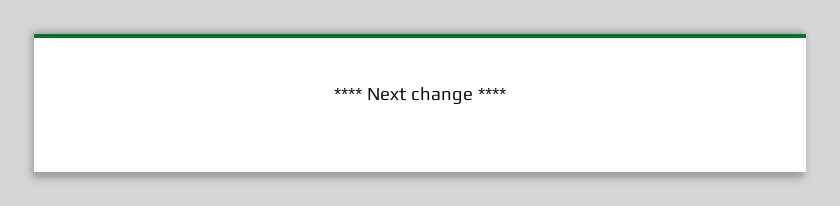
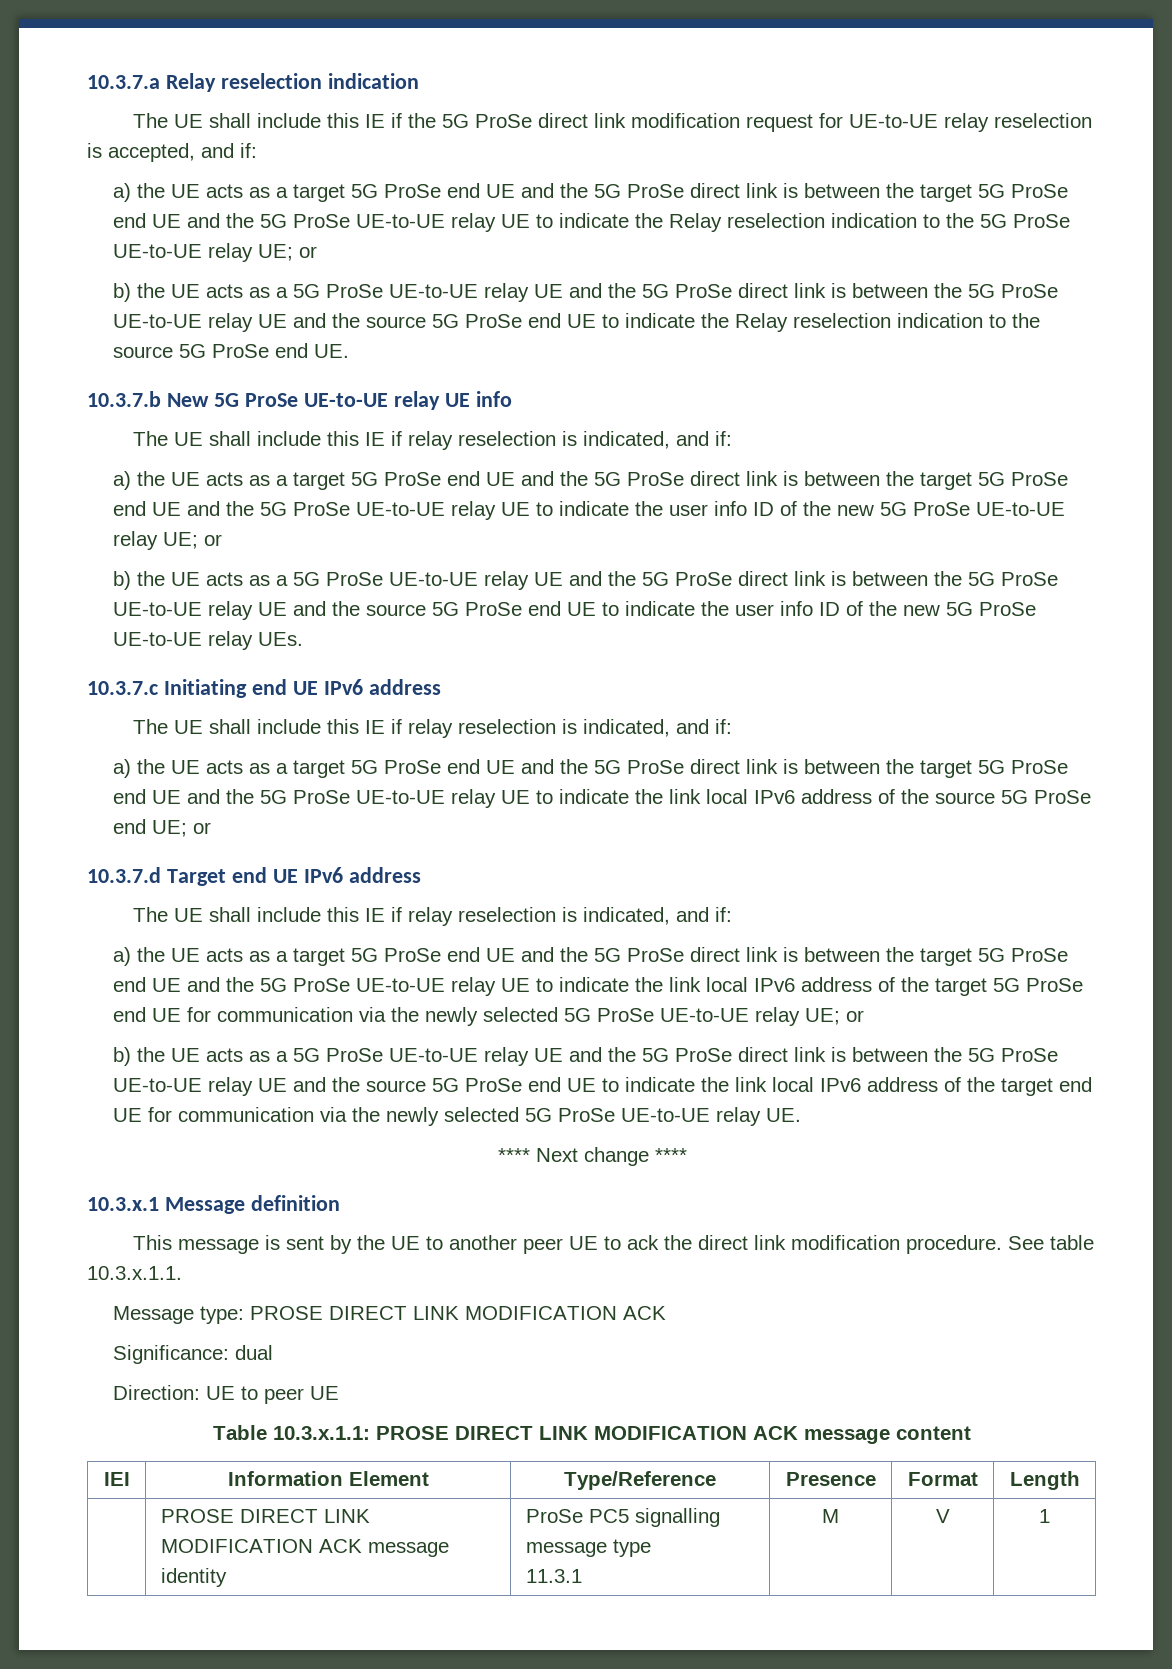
[334,87,506,105] **** Next change **** -> [87,73,419,92] [133,113,1093,132] [87,143,257,162] [113,183,1069,202] [113,213,1071,232] [113,243,318,262] [113,283,1059,302] [113,313,1041,332] [113,343,350,358] [87,391,512,410] [133,431,733,450] [113,471,1069,490] [113,501,1066,520] [113,531,223,550] [113,571,1059,590] [113,601,1037,620] [113,631,304,650] [87,679,441,698] [133,719,733,738] [113,759,1069,778] [113,789,1092,808] [113,819,212,837] [87,867,421,886] [133,907,733,926] [113,947,1069,966] [113,977,1084,996] [113,1007,865,1026] [113,1047,1059,1066] [113,1077,1093,1096] [113,1107,802,1126] [497,1147,687,1166] [87,1195,340,1214] [133,1235,1095,1254] [87,1266,182,1280] [113,1306,667,1324] [113,1345,274,1364] [113,1385,340,1404] [213,1425,971,1444] [103,1472,130,1486] [227,1471,429,1486] [564,1471,716,1490] [785,1472,876,1486] [907,1472,978,1486] [1009,1471,1080,1490] [160,1509,370,1523] [160,1539,449,1557] [160,1568,227,1587] [525,1508,720,1527] [525,1539,651,1557] [525,1569,582,1583] [822,1509,839,1523] [935,1509,950,1523] [1039,1509,1050,1523] 10.3.7.a Relay reselection indication // The UE shall include this IE if the 5G ProSe direct link modification request for UE-to-UE relay reselection is accepted, and if: // a) the UE acts as a target 5G ProSe end UE and the 5G ProSe direct link is between the target 5G ProSe end UE and the 5G ProSe UE-to-UE relay UE to indicate the Relay reselection indication to the 5G ProSe UE-to-UE relay UE; or // b) the UE acts as a 5G ProSe UE-to-UE relay UE and the 5G ProSe direct link is between the 5G ProSe UE-to-UE relay UE and the source 5G ProSe end UE to indicate the Relay reselection indication to the source 5G ProSe end UE. // 10.3.7.b New 5G ProSe UE-to-UE relay UE info // The UE shall include this IE if relay reselection is indicated, and if: // a) the UE acts as a target 5G ProSe end UE and the 5G ProSe direct link is between the target 5G ProSe end UE and the 5G ProSe UE-to-UE relay UE to indicate the user info ID of the new 5G ProSe UE-to-UE relay UE; or // b) the UE acts as a 5G ProSe UE-to-UE relay UE and the 5G ProSe direct link is between the 5G ProSe UE-to-UE relay UE and the source 5G ProSe end UE to indicate the user info ID of the new 5G ProSe UE-to-UE relay UEs. // 10.3.7.c Initiating end UE IPv6 address // The UE shall include this IE if relay reselection is indicated, and if: // a) the UE acts as a target 5G ProSe end UE and the 5G ProSe direct link is between the target 5G ProSe end UE and the 5G ProSe UE-to-UE relay UE to indicate the link local IPv6 address of the source 5G ProSe end UE; or // 10.3.7.d Target end UE IPv6 address // The UE shall include this IE if relay reselection is indicated, and if: // a) the UE acts as a target 5G ProSe end UE and the 5G ProSe direct link is between the target 5G ProSe end UE and the 5G ProSe UE-to-UE relay UE to indicate the link local IPv6 address of the target 5G ProSe end UE for communication via the newly selected 5G ProSe UE-to-UE relay UE; or // b) the UE acts as a 5G ProSe UE-to-UE relay UE and the 5G ProSe direct link is between the 5G ProSe UE-to-UE relay UE and the source 5G ProSe end UE to indicate the link local IPv6 address of the target end UE for communication via the newly selected 5G ProSe UE-to-UE relay UE. // **** Next change **** // 10.3.x.1 Message definition // This message is sent by the UE to another peer UE to ack the direct link modification procedure. See table 10.3.x.1.1. // Message type: PROSE DIRECT LINK MODIFICATION ACK // Significance: dual // Direction: UE to peer UE // Table 10.3.x.1.1: PROSE DIRECT LINK MODIFICATION ACK message content // IEI | Information Element | Type/Reference | Presence | Format | Length // | PROSE DIRECT LINK MODIFICATION ACK message identity | ProSe PC5 signalling message type // 11.3.1 | M | V | 1

